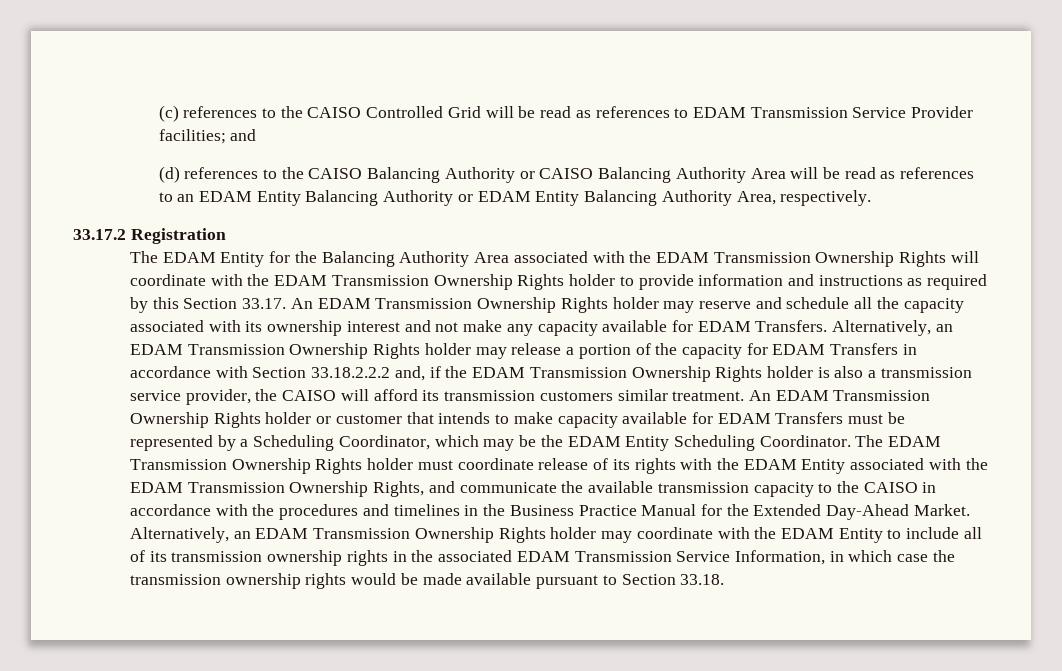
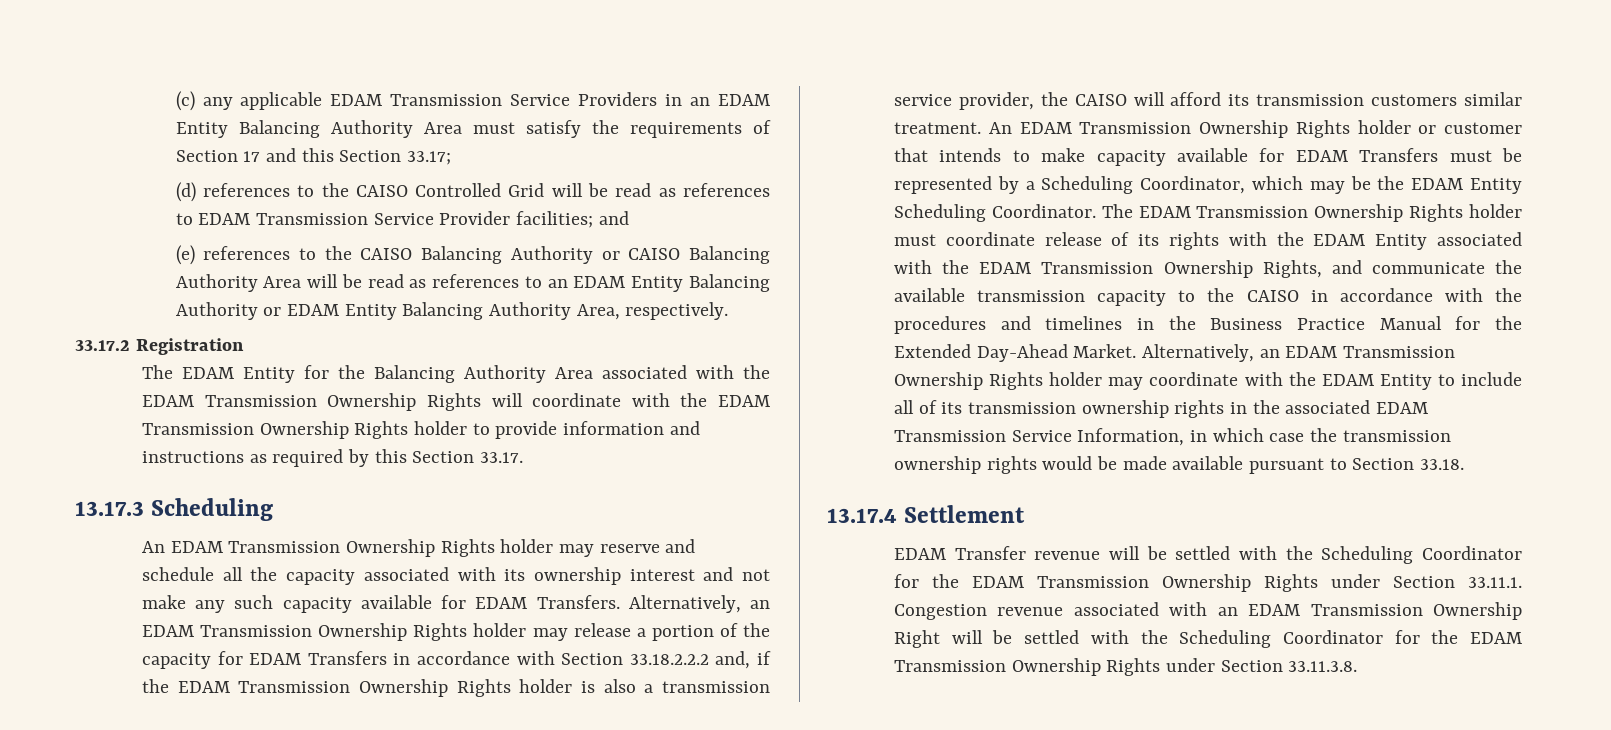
(179, 113) none -> [202,92,771,110] [175,120,771,138] [175,148,451,165] [175,182,196,202] any applicable EDAM Transmission Service Providers in an EDAM Entity Balancing Authority Area must satisfy the requirements of Section 17 and this Section 33.17; // (d)
[158,166,180,183] (d) -> [175,245,195,265] (e)
(287, 303) none -> [75,498,274,521] // 13.17.3 Scheduling //
(533, 330) none -> [234,595,274,609] such
(725, 579) none -> [827,505,1026,523] [894,546,1522,564] [894,574,1522,592] [894,602,1522,620] [894,630,1522,648] [894,658,1358,676] // 13.17.4 Settlement // EDAM Transfer revenue will be settled with the Scheduling Coordinator for the EDAM Transmission Ownership Rights under Section 33.11.1. Congestion revenue associated with an EDAM Transmission Ownership Right will be settled with the Scheduling Coordinator for the EDAM Transmission Ownership Rights under Section 33.11.3.8.

